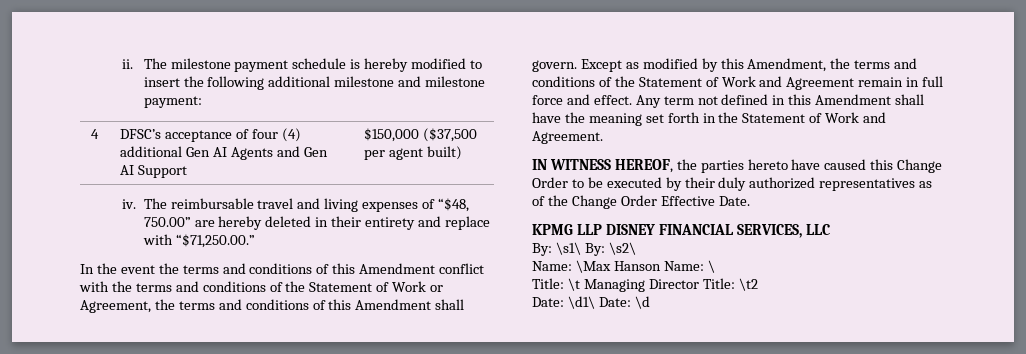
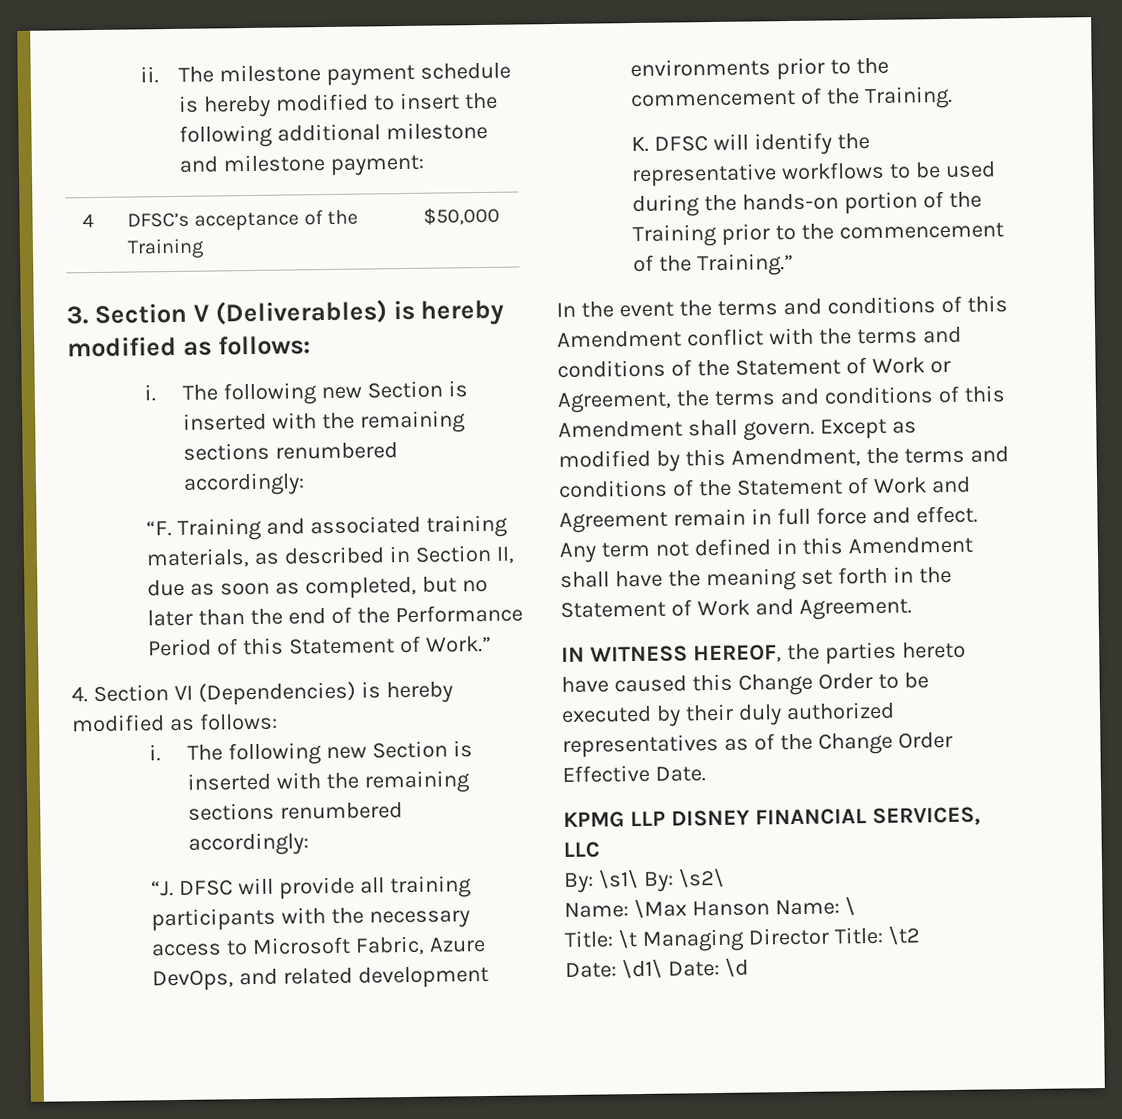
[251,128,301,142] [119,146,328,160] [119,165,187,178] [363,128,477,142] [363,146,462,160] [122,198,470,212] [143,216,490,230] [142,234,255,248] four (4) additional Gen AI Agents and Gen AI Support | $150,000 ($37,500 per agent built) // iv. The reimbursable travel and living expenses of “$48, 750.00” are hereby deleted in their entirety and replace with “$71,250.00.” -> [326,209,358,225] [126,238,204,259] [422,206,500,226] [66,299,505,326] [67,335,311,358] [143,380,469,406] [183,410,467,434] [183,442,399,461] [183,472,306,496] [145,514,508,541] [145,544,515,569] [146,576,488,600] [146,604,523,627] [146,635,492,657] [71,681,453,706] [71,712,278,733] [148,740,474,766] [187,770,471,794] [188,802,404,821] [188,832,310,856] [150,875,472,900] [150,907,470,932] [150,935,486,957] [151,965,489,992] [629,57,889,81] [629,85,953,110] [630,132,870,156] [630,161,996,188] [631,191,982,218] [631,222,1004,248] [632,252,794,277] the Training | $50,000 // 3. Section V (Deliverables) is hereby modified as follows: // i. The following new Section is inserted with the remaining sections renumbered accordingly: // “F. Training and associated training materials, as described in Section II, due as soon as completed, but no later than the end of the Performance Period of this Statement of Work.” // 4. Section VI (Dependencies) is hereby modified as follows: // i. The following new Section is inserted with the remaining sections renumbered accordingly: // “J. DFSC will provide all training participants with the necessary access to Microsoft Fabric, Azure DevOps, and related development environments prior to the commencement of the Training. // K. DFSC will identify the representative workflows to be used during the hands-on portion of the Training prior to the commencement of the Training.”

